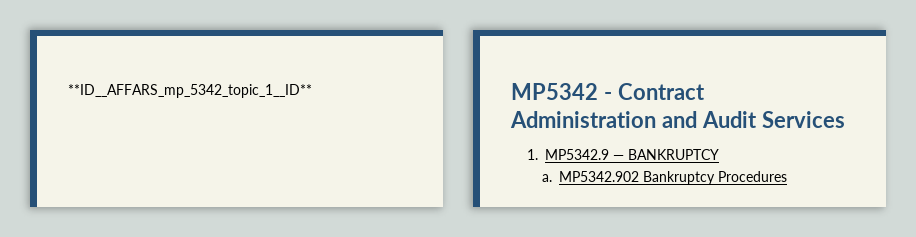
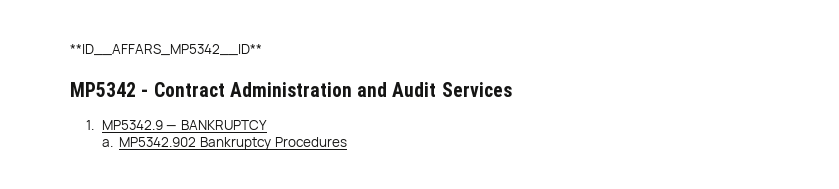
[68,84,312,98] **ID__AFFARS_mp_5342_topic_1__ID** -> [70,44,262,56] **ID__AFFARS_MP5342__ID**

